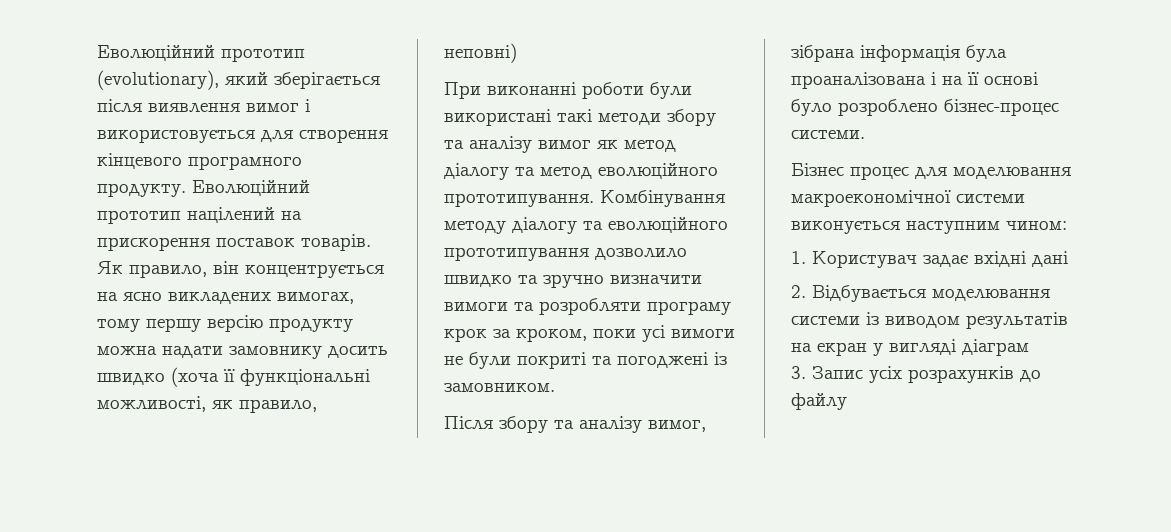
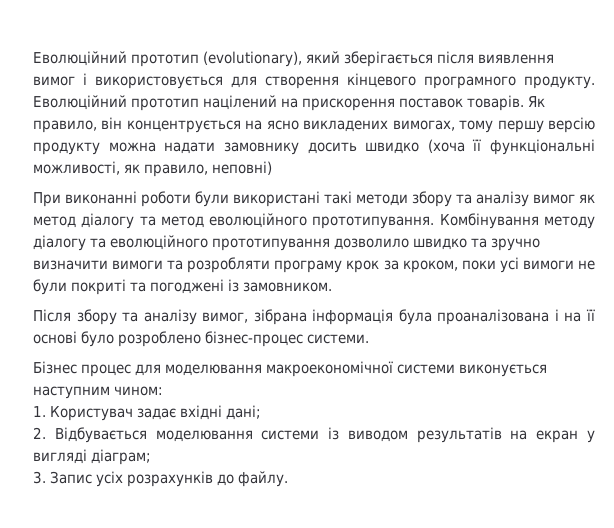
[1032,251,1068,267] дані -> [226,405,261,420] дані;
[962,339,1029,356] діаграм -> [91,449,151,465] діаграм;
[791,393,847,410] файлу -> [238,471,288,487] файлу.

